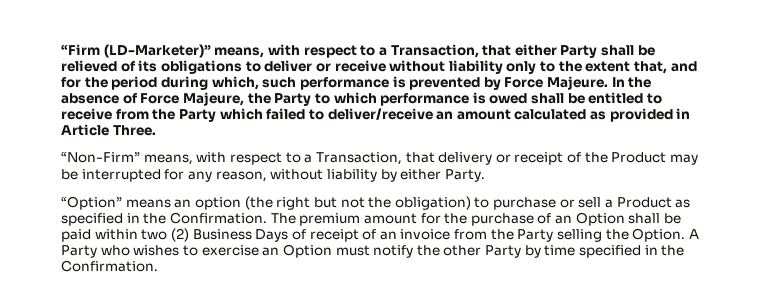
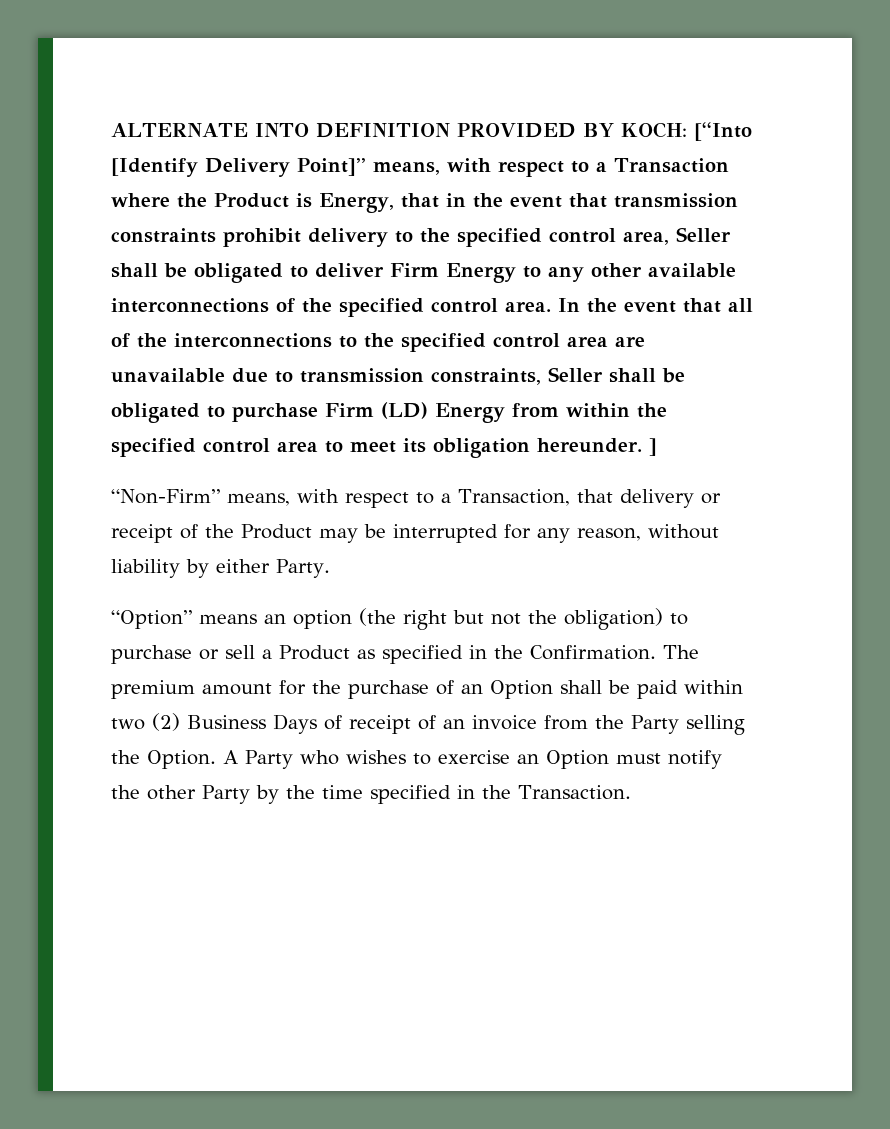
[61,44,655,58] [61,60,697,74] [61,76,652,90] [61,92,663,106] [61,108,691,122] [61,124,156,136] “Firm (LD-Marketer)” means, with respect to a Transaction, that either Party shall be relieved of its obligations to deliver or receive without liability only to the extent that, and for the period during which, such performance is prevented by Force Majeure. In the absence of Force Majeure, the Party to which performance is owed shall be entitled to receive from the Party which failed to deliver/receive an amount calculated as provided in Article Three. -> [111,122,752,141] [111,158,729,177] [111,193,738,213] [111,227,731,247] [111,263,736,283] [111,298,753,317] [111,333,645,352] [111,367,685,385] [111,402,667,423] [111,438,657,458] ALTERNATE INTO DEFINITION PROVIDED BY KOCH: [“Into [Identify Delivery Point]” means, with respect to a Transaction where the Product is Energy, that in the event that transmission constraints prohibit delivery to the specified control area, Seller shall be obligated to deliver Firm Energy to any other available interconnections of the specified control area. In the event that all of the interconnections to the specified control area are unavailable due to transmission constraints, Seller shall be obligated to purchase Firm (LD) Energy from within the specified control area to meet its obligation hereunder. ]
(541, 251) none -> [285,785,315,799] the
[61,260,158,272] Confirmation. -> [517,785,631,800] Transaction.

